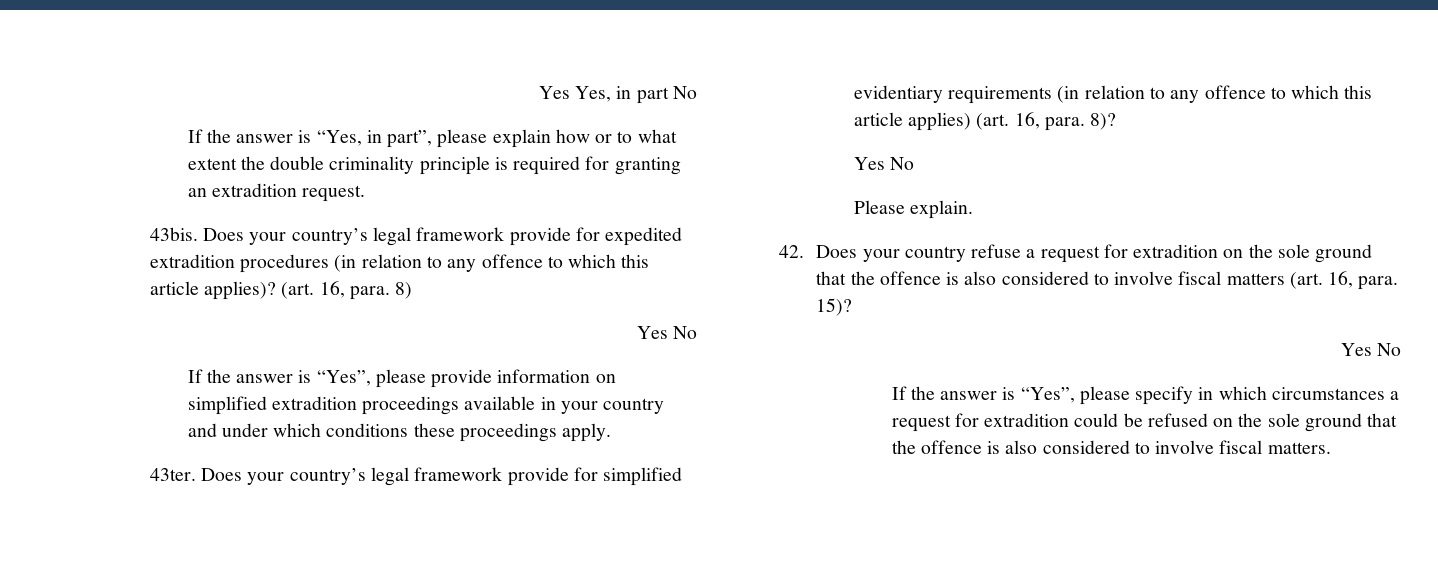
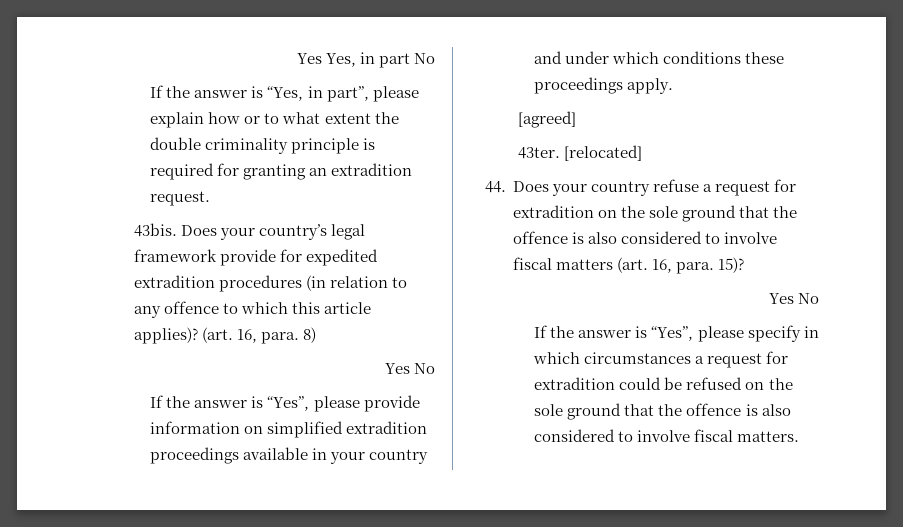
(612, 432) none -> [517,111,576,128] // [agreed]
[201,467,683,486] [853,85,1373,104] [853,112,1117,131] [853,157,915,170] [853,200,974,219] [778,245,804,258] Does your country’s legal framework provide for simplified evidentiary requirements (in relation to any offence to which this article applies) (art. 16, para. 8)? // Yes No // Please explain. // 42. -> [563,145,642,161] [484,181,506,193] [relocated] // 44.

